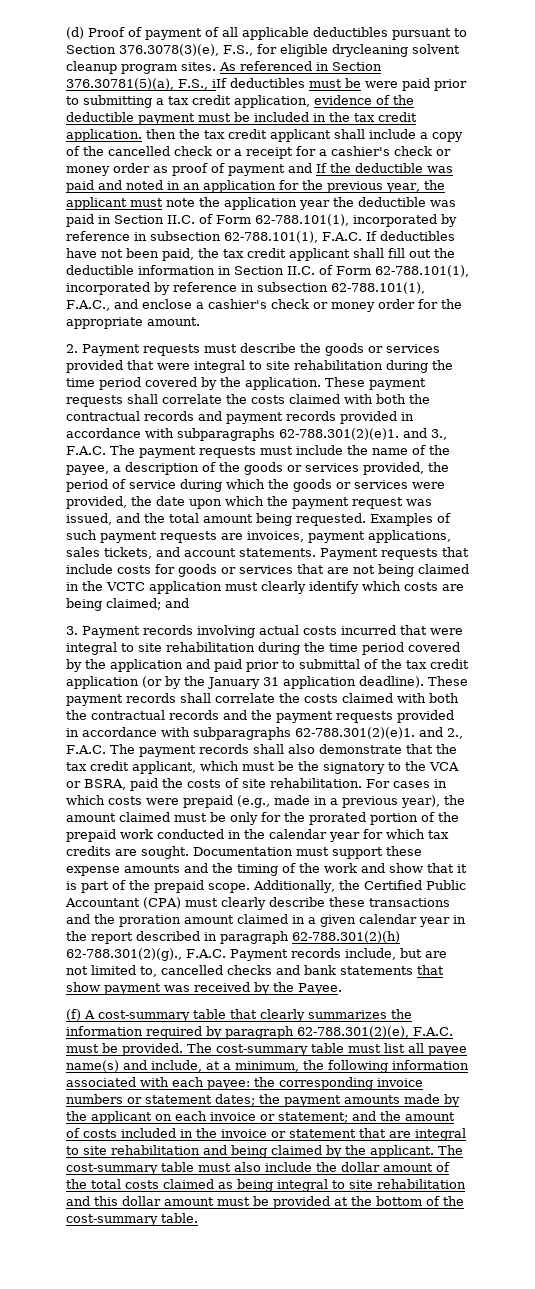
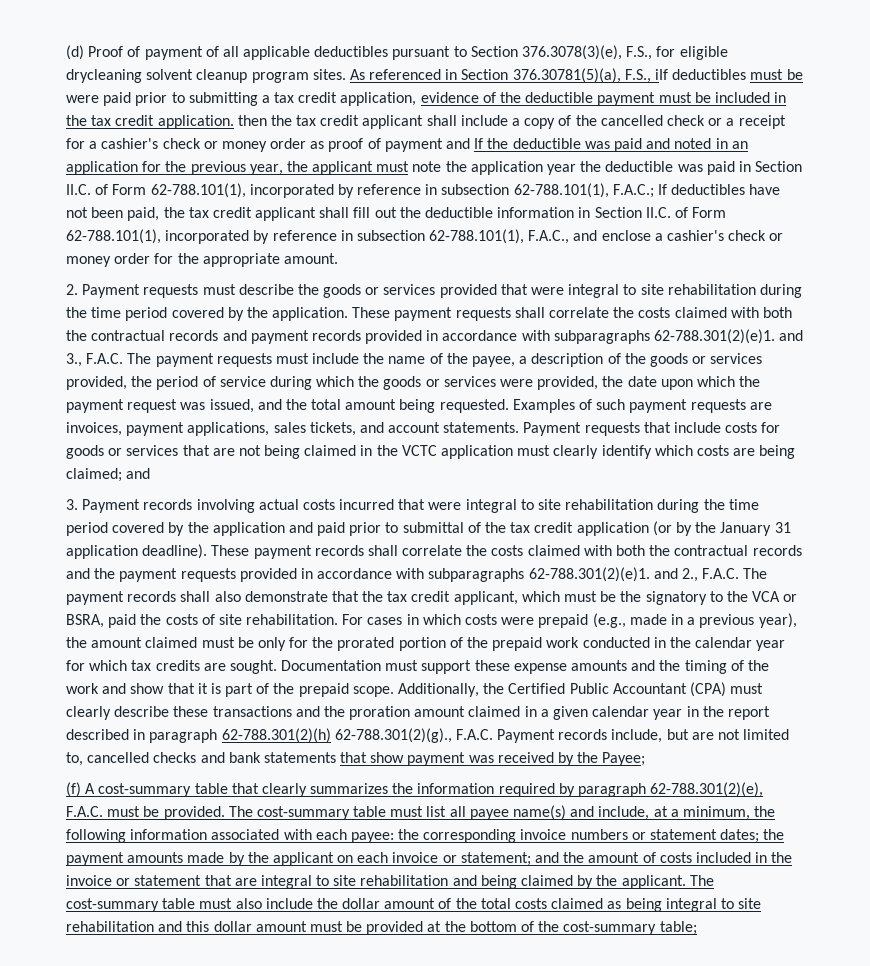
[322,232,362,241] F.A.C. -> [612,184,654,198] F.A.C.;
[298,983,342,995] Payee. -> [602,752,646,766] Payee;
[161,1213,198,1223] table. -> [659,921,697,935] table;

